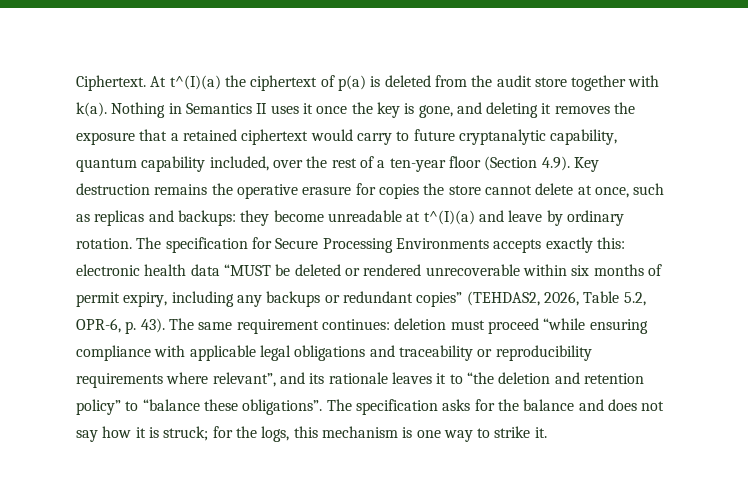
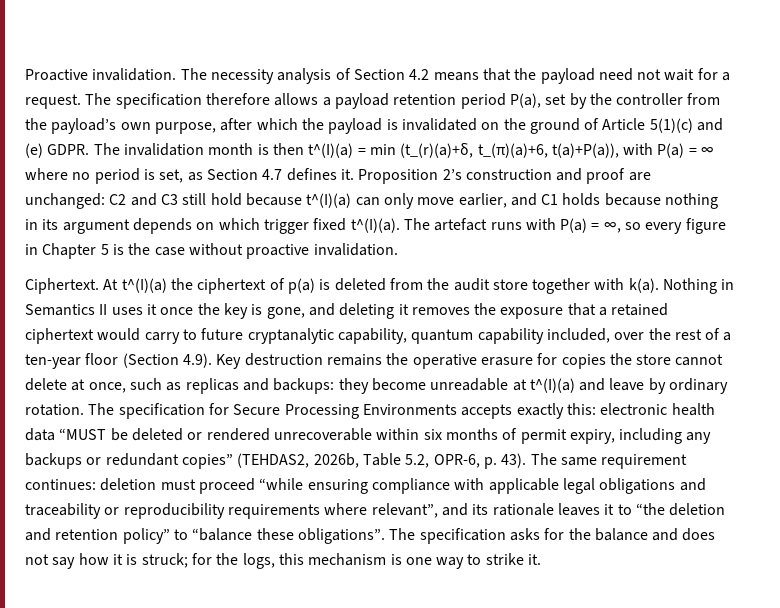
(76, 83) none -> [25,68,731,84] [25,93,721,109] [25,118,724,134] [25,143,715,158] [25,168,651,184] [25,193,719,209] [25,218,726,234] [25,243,398,259] Proactive invalidation. The necessity analysis of Section 4.2 means that the payload need not wait for a request. The specification therefore allows a payload retention period P(a), set by the controller from the payload’s own purpose, after which the payload is invalidated on the ground of Article 5(1)(c) and (e) GDPR. The invalidation month is then t^(I)(a) = min (t_(r)(a)+δ, t_(π)(a)+6, t(a)+P(a)), with P(a) = ∞ where no period is set, as Section 4.7 defines it. Proposition 2’s construction and proof are unchanged: C2 and C3 still hold because t^(I)(a) can only move earlier, and C1 holds because nothing in its argument depends on which trigger fixed t^(I)(a). The artefact runs with P(a) = ∞, so every figure in Chapter 5 is the case without proactive invalidation. //
[543,291,579,306] 2026, -> [313,453,359,468] 2026b,

